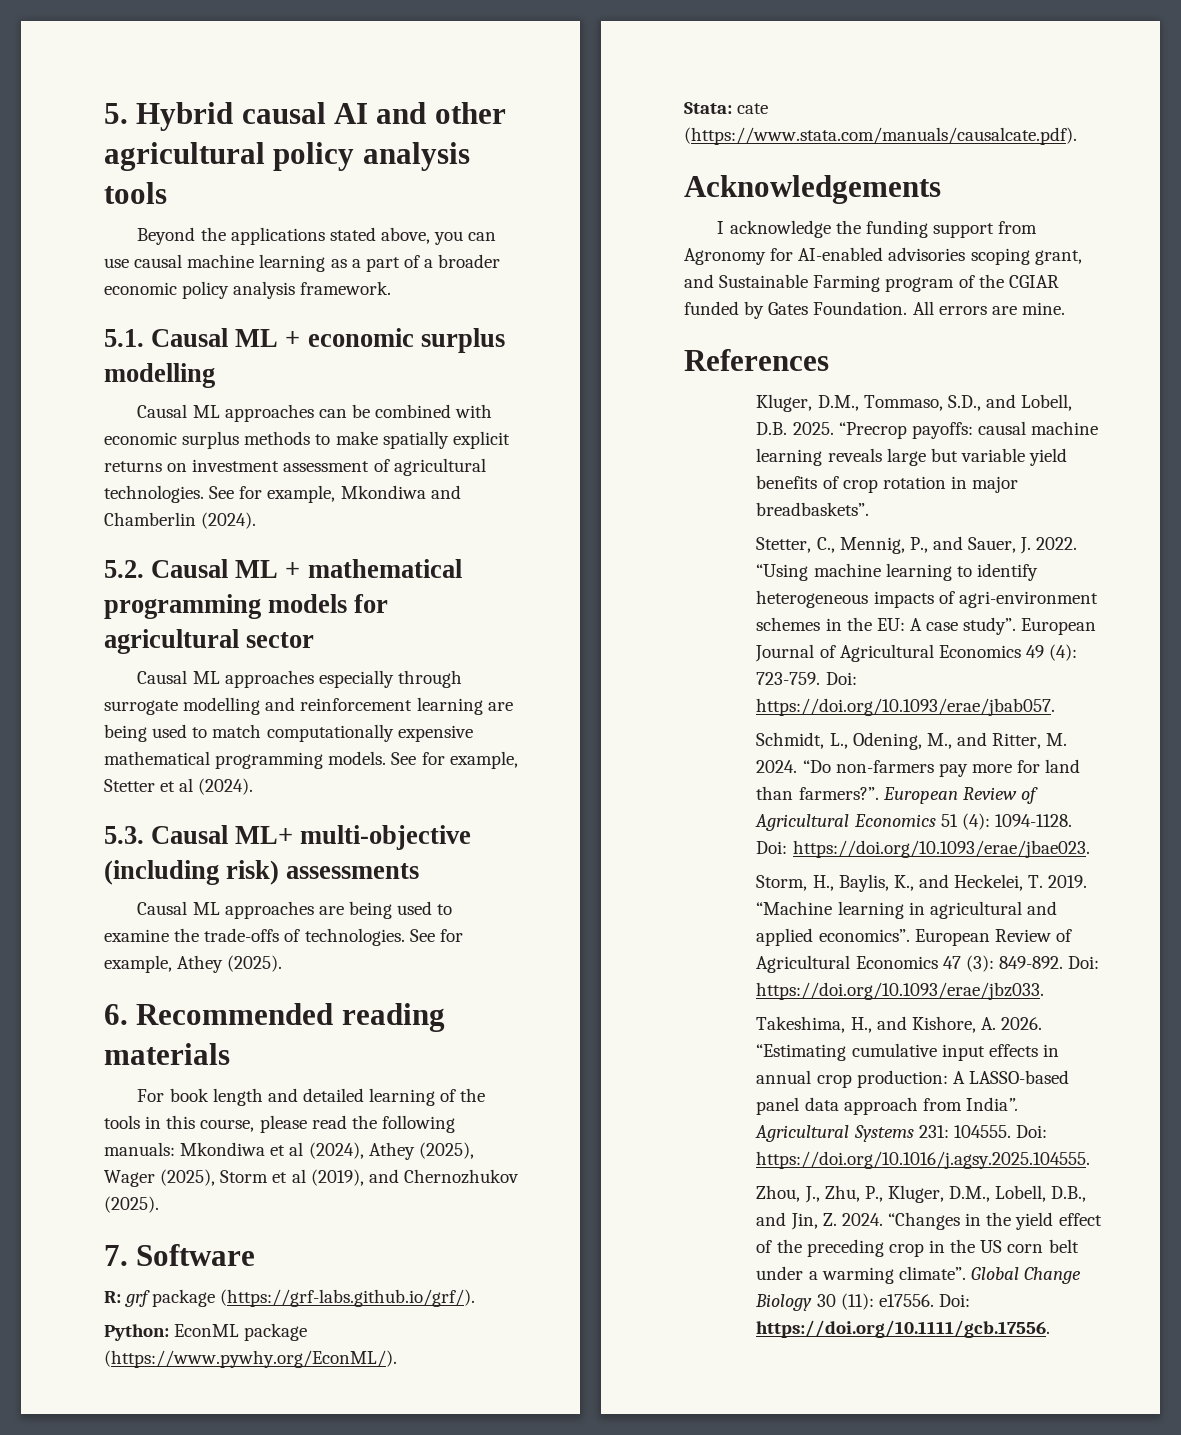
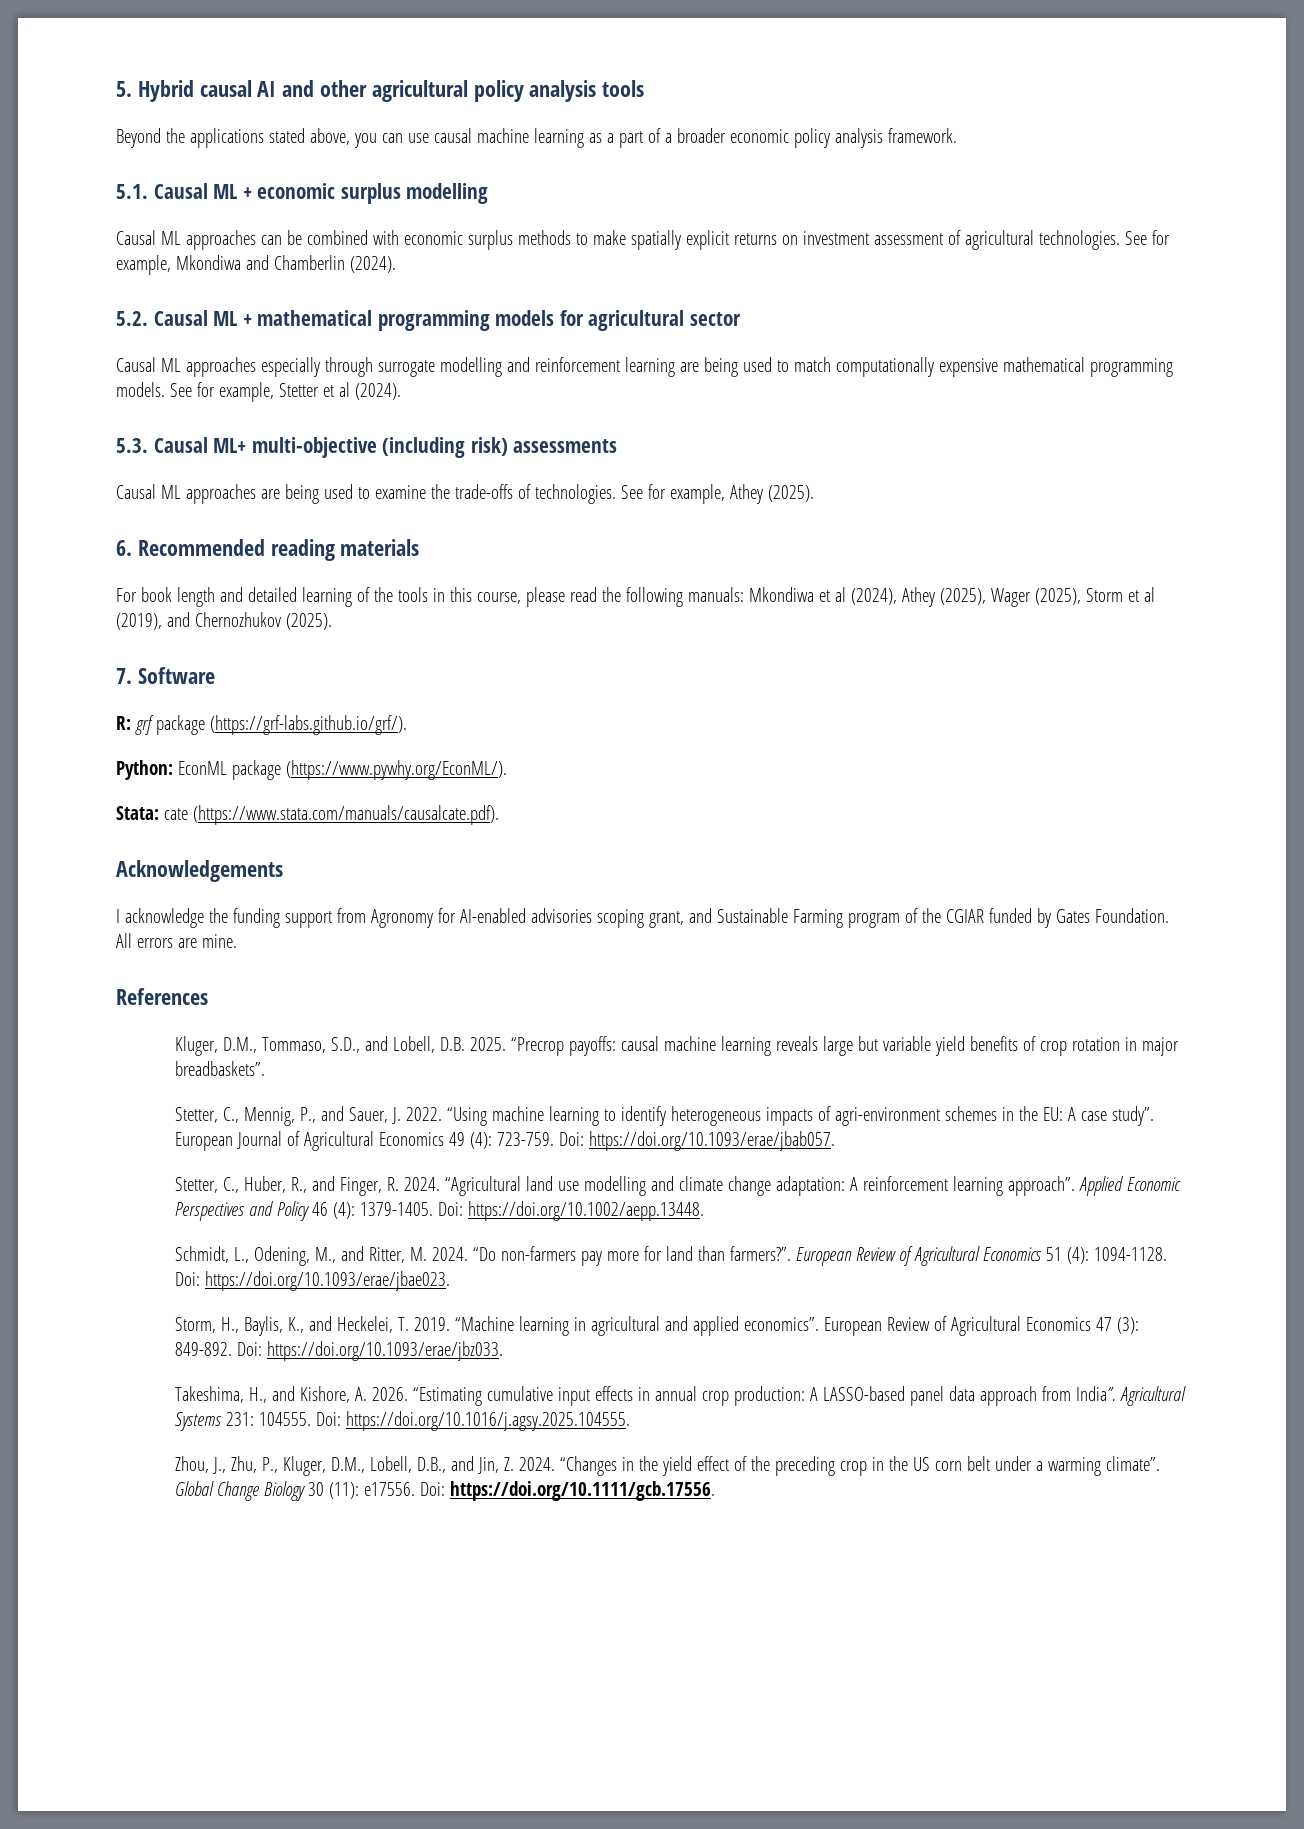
(1056, 707) none -> [174,1176,1181,1196] [174,1201,704,1221] // Stetter, C., Huber, R., and Finger, R. 2024. “Agricultural land use modelling and climate change adaptation: A reinforcement learning approach”. Applied Economic Perspectives and Policy 46 (4): 1379-1405. Doi: https://doi.org/10.1002/aepp.13448.

